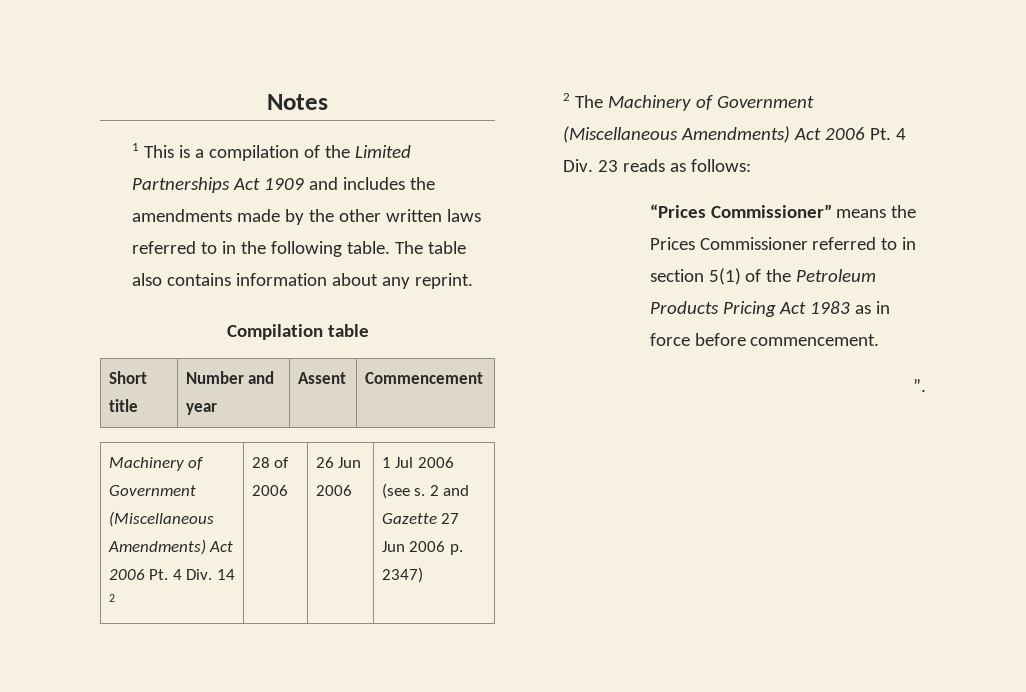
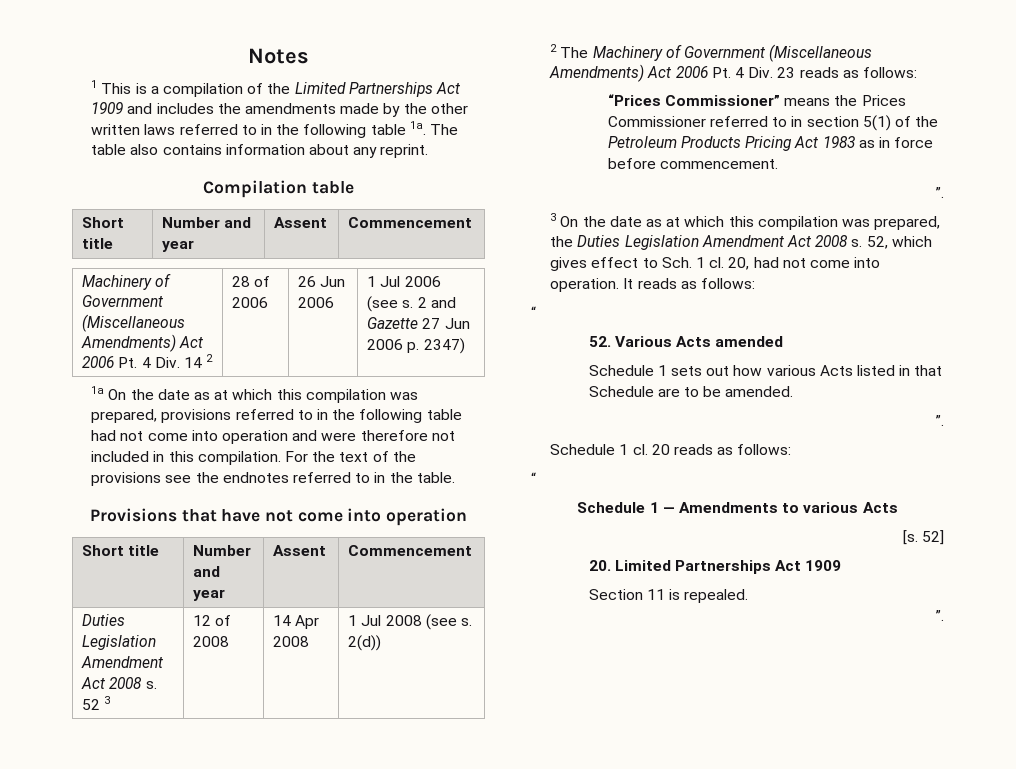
[347,241,391,254] table. -> [370,121,426,135] table 1a.
(424, 575) none -> [91,386,418,403] [91,409,462,423] [91,430,455,444] [91,451,416,465] [91,472,455,486] [89,508,468,526] [82,545,160,556] [193,545,252,556] [193,566,221,577] [193,589,226,601] [273,545,327,556] [348,545,473,556] [82,614,126,626] [82,635,157,650] [81,656,164,668] [81,677,157,689] [82,696,111,710] [193,615,232,626] [193,636,230,647] [273,615,320,629] [273,636,310,647] [348,614,472,630] [348,635,382,651] // 1a On the date as at which this compilation was prepared, provisions referred to in the following table had not come into operation and were therefore not included in this compilation. For the text of the provisions see the endnotes referred to in the table. // Provisions that have not come into operation // Short title | Number and year | Assent | Commencement // Duties Legislation Amendment Act 2008 s. 52 3 | 12 of 2008 | 14 Apr 2008 | 1 Jul 2008 (see s. 2(d))
(926, 385) none -> [550,213,941,230] [550,235,932,250] [550,257,881,271] [550,278,755,292] [531,306,536,318] [588,336,784,347] [588,365,943,376] [588,386,794,397] [935,415,944,426] [550,444,792,455] [531,472,536,484] [577,502,898,513] [902,530,944,545] [588,560,842,574] [588,589,749,603] [935,610,944,621] // 3 On the date as at which this compilation was prepared, the Duties Legislation Amendment Act 2008 s. 52, which gives effect to Sch. 1 cl. 20, had not come into operation. It reads as follows: // “ // 52. Various Acts amended // Schedule 1 sets out how various Acts listed in that Schedule are to be amended. // ”. // Schedule 1 cl. 20 reads as follows: // “ // Schedule 1 — Amendments to various Acts // [s. 52] // 20. Limited Partnerships Act 1909 // Section 11 is repealed. // ”.

